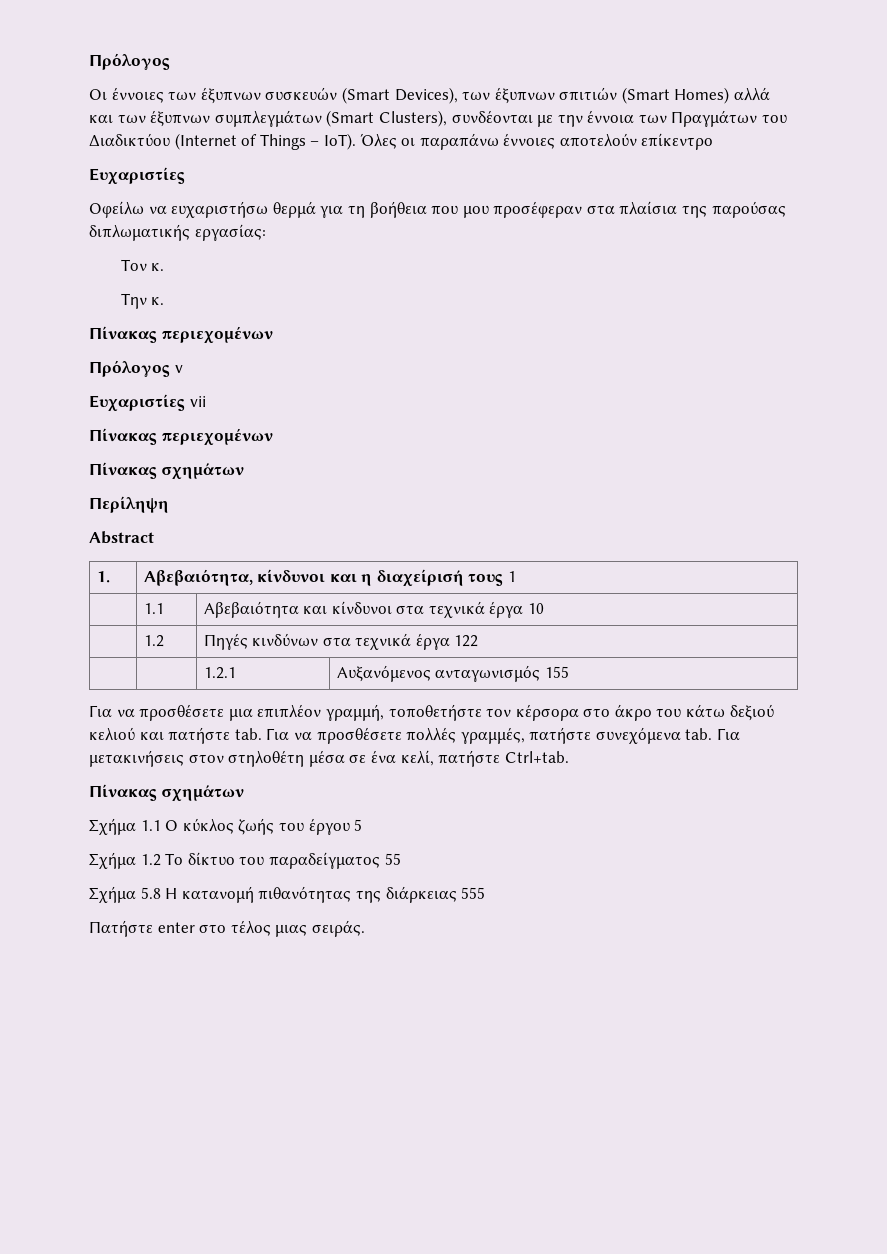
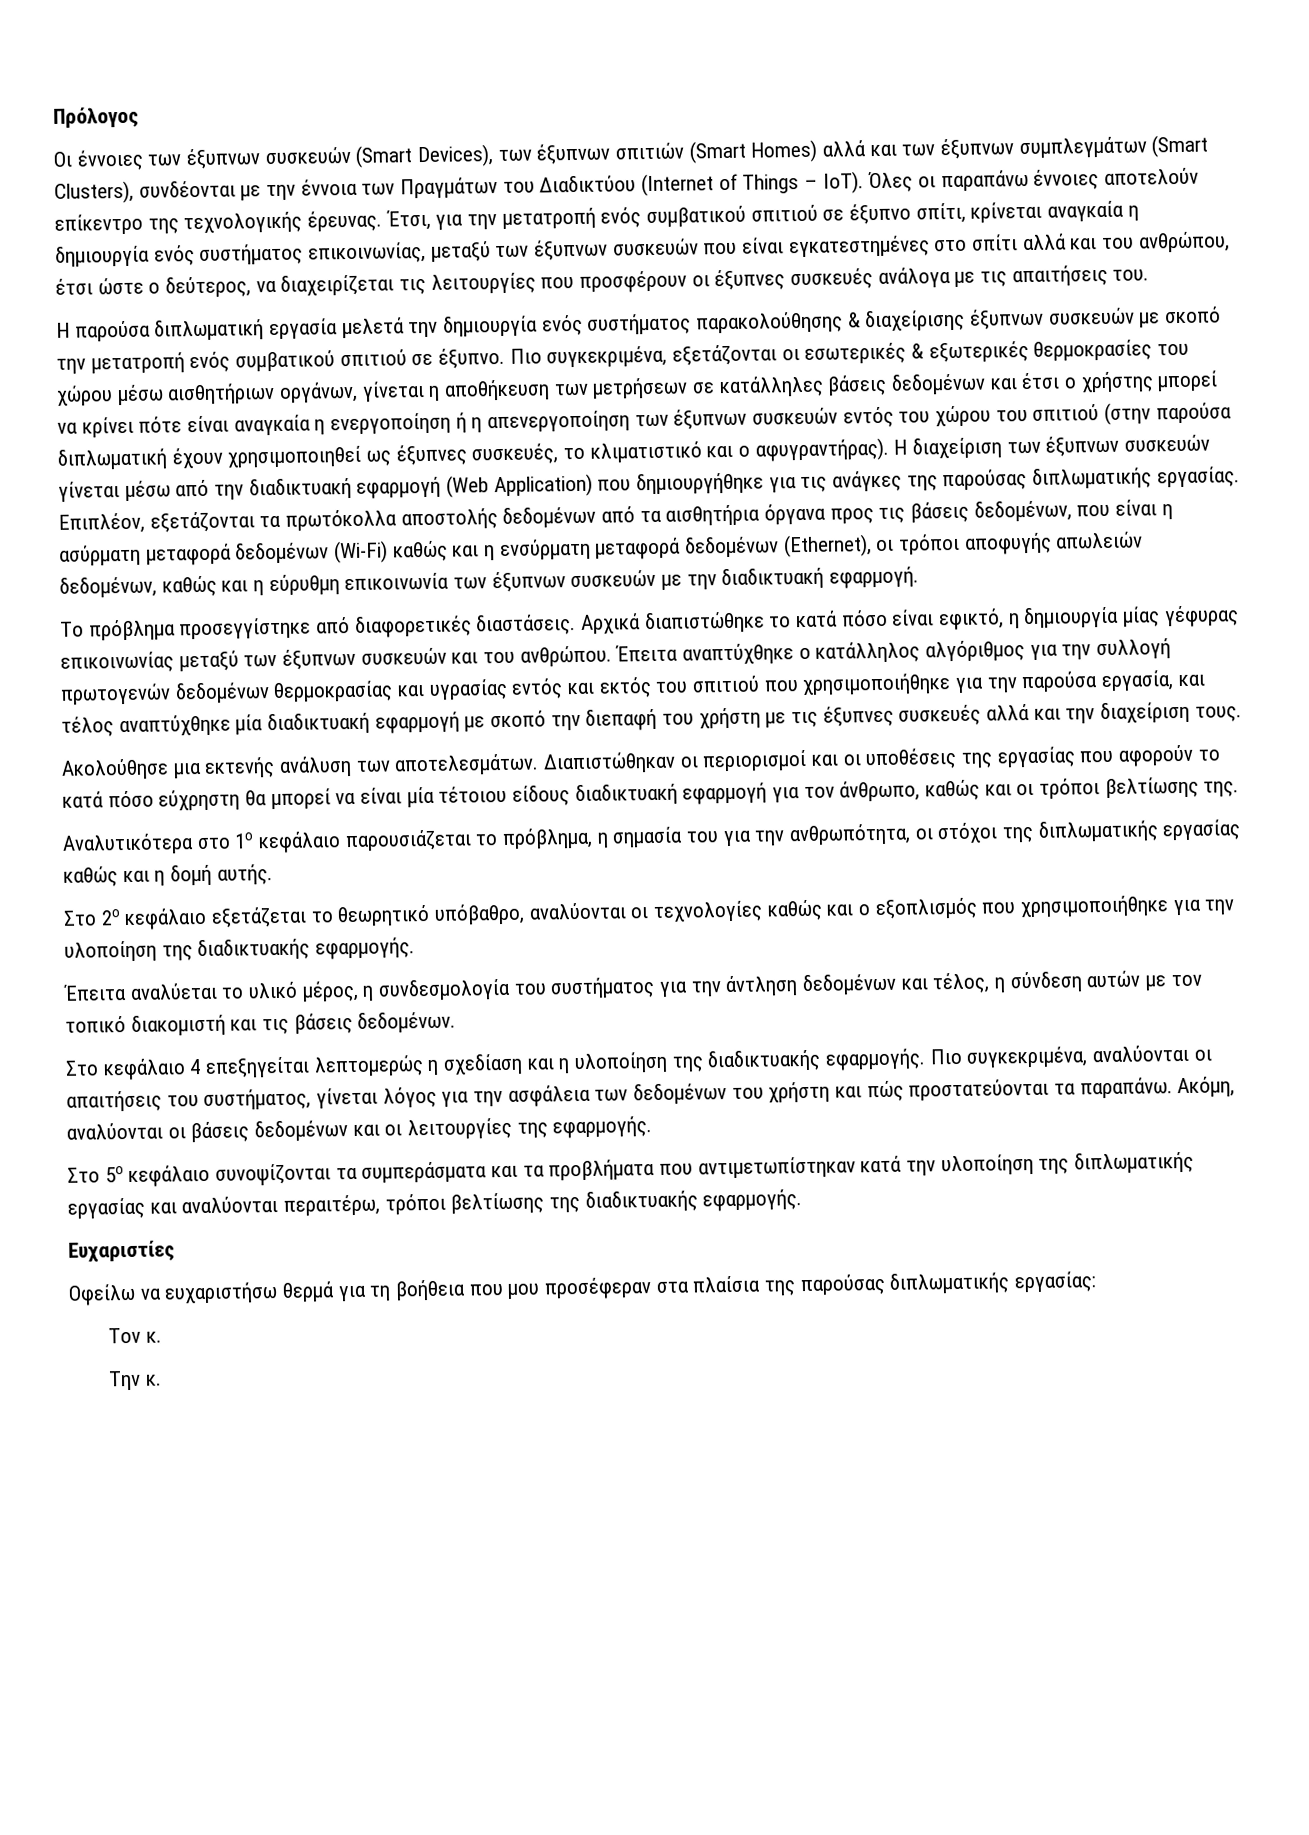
(714, 141) none -> [147,200,1139,234] [55,231,1230,267] [55,264,1150,298] [56,306,1222,342] [56,339,1190,374] [56,370,1219,406] [57,402,1232,438] [57,434,1211,470] [58,466,1240,502] [58,499,1173,534] [59,531,1144,566] [59,566,920,598] [60,605,1239,641] [60,638,1172,673] [60,670,1205,705] [61,701,1242,737] [61,744,1220,780] [62,776,1240,811] [62,819,1242,855] [63,864,273,887] [63,895,1236,931] [64,937,416,962] [63,970,1202,1002] [65,1011,457,1036] [65,1044,1212,1081] [66,1076,1236,1112] [66,1116,653,1143] [67,1151,1195,1188] [67,1189,803,1219] της τεχνολογικής έρευνας. Έτσι, για την μετατροπή ενός συμβατικού σπιτιού σε έξυπνο σπίτι, κρίνεται αναγκαία η δημιουργία ενός συστήματος επικοινωνίας, μεταξύ των έξυπνων συσκευών που είναι εγκατεστημένες στο σπίτι αλλά και του ανθρώπου, έτσι ώστε ο δεύτερος, να διαχειρίζεται τις λειτουργίες που προσφέρουν οι έξυπνες συσκευές ανάλογα με τις απαιτήσεις του. // Η παρούσα διπλωματική εργασία μελετά την δημιουργία ενός συστήματος παρακολούθησης & διαχείρισης έξυπνων συσκευών με σκοπό την μετατροπή ενός συμβατικού σπιτιού σε έξυπνο. Πιο συγκεκριμένα, εξετάζονται οι εσωτερικές & εξωτερικές θερμοκρασίες του χώρου μέσω αισθητήριων οργάνων, γίνεται η αποθήκευση των μετρήσεων σε κατάλληλες βάσεις δεδομένων και έτσι ο χρήστης μπορεί να κρίνει πότε είναι αναγκαία η ενεργοποίηση ή η απενεργοποίηση των έξυπνων συσκευών εντός του χώρου του σπιτιού (στην παρούσα διπλωματική έχουν χρησιμοποιηθεί ως έξυπνες συσκευές, το κλιματιστικό και ο αφυγραντήρας). Η διαχείριση των έξυπνων συσκευών γίνεται μέσω από την διαδικτυακή εφαρμογή (Web Application) που δημιουργήθηκε για τις ανάγκες της παρούσας διπλωματικής εργασίας. Επιπλέον, εξετάζονται τα πρωτόκολλα αποστολής δεδομένων από τα αισθητήρια όργανα προς τις βάσεις δεδομένων, που είναι η ασύρματη μεταφορά δεδομένων (Wi-Fi) καθώς και η ενσύρματη μεταφορά δεδομένων (Ethernet), οι τρόποι αποφυγής απωλειών δεδομένων, καθώς και η εύρυθμη επικοινωνία των έξυπνων συσκευών με την διαδικτυακή εφαρμογή. // Το πρόβλημα προσεγγίστηκε από διαφορετικές διαστάσεις. Αρχικά διαπιστώθηκε το κατά πόσο είναι εφικτό, η δημιουργία μίας γέφυρας επικοινωνίας μεταξύ των έξυπνων συσκευών και του ανθρώπου. Έπειτα αναπτύχθηκε ο κατάλληλος αλγόριθμος για την συλλογή πρωτογενών δεδομένων θερμοκρασίας και υγρασίας εντός και εκτός του σπιτιού που χρησιμοποιήθηκε για την παρούσα εργασία, και τέλος αναπτύχθηκε μία διαδικτυακή εφαρμογή με σκοπό την διεπαφή του χρήστη με τις έξυπνες συσκευές αλλά και την διαχείριση τους. // Ακολούθησε μια εκτενής ανάλυση των αποτελεσμάτων. Διαπιστώθηκαν οι περιορισμοί και οι υποθέσεις της εργασίας που αφορούν το κατά πόσο εύχρηστη θα μπορεί να είναι μία τέτοιου είδους διαδικτυακή εφαρμογή για τον άνθρωπο, καθώς και οι τρόποι βελτίωσης της. // Αναλυτικότερα στο 1ο κεφάλαιο παρουσιάζεται το πρόβλημα, η σημασία του για την ανθρωπότητα, οι στόχοι της διπλωματικής εργασίας καθώς και η δομή αυτής. // Στο 2ο κεφάλαιο εξετάζεται το θεωρητικό υπόβαθρο, αναλύονται οι τεχνολογίες καθώς και ο εξοπλισμός που χρησιμοποιήθηκε για την υλοποίηση της διαδικτυακής εφαρμογής. // Έπειτα αναλύεται το υλικό μέρος, η συνδεσμολογία του συστήματος για την άντληση δεδομένων και τέλος, η σύνδεση αυτών με τον τοπικό διακομιστή και τις βάσεις δεδομένων. // Στο κεφάλαιο 4 επεξηγείται λεπτομερώς η σχεδίαση και η υλοποίηση της διαδικτυακής εφαρμογής. Πιο συγκεκριμένα, αναλύονται οι απαιτήσεις του συστήματος, γίνεται λόγος για την ασφάλεια των δεδομένων του χρήστη και πώς προστατεύονται τα παραπάνω. Ακόμη, αναλύονται οι βάσεις δεδομένων και οι λειτουργίες της εφαρμογής. // Στο 5ο κεφάλαιο συνοψίζονται τα συμπεράσματα και τα προβλήματα που αντιμετωπίστηκαν κατά την υλοποίηση της διπλωματικής εργασίας και αναλύονται περαιτέρω, τρόποι βελτίωσης της διαδικτυακής εφαρμογής.
[89,326,273,344] [89,360,183,377] [89,394,206,412] [89,428,273,446] [89,462,244,480] [89,496,169,513] [89,531,154,544] [96,571,110,583] [143,569,517,587] [143,603,164,614] [203,601,545,618] [143,635,164,647] [203,633,479,650] [203,667,236,679] [336,665,569,682] [89,704,774,721] [89,727,741,744] [89,750,569,767] [89,784,244,802] [89,818,363,835] [89,852,401,869] [89,886,486,903] [89,920,365,937] // Πίνακας περιεχομένων // Πρόλογος v // Ευχαριστίες vii // Πίνακας περιεχομένων // Πίνακας σχημάτων // Περίληψη // Abstract // 1. | Αβεβαιότητα, κίνδυνοι και η διαχείρισή τους 1 // | 1.1 | Αβεβαιότητα και κίνδυνοι στα τεχνικά έργα 10 // | 1.2 | Πηγές κινδύνων στα τεχνικά έργα 122 // | | 1.2.1 | Αυξανόμενος ανταγωνισμός 155 // Για να προσθέσετε μια επιπλέον γραμμή, τοποθετήστε τον κέρσορα στο άκρο του κάτω δεξιού κελιού και πατήστε tab. Για να προσθέσετε πολλές γραμμές, πατήστε συνεχόμενα tab. Για μετακινήσεις στον στηλοθέτη μέσα σε ένα κελί, πατήστε Ctrl+tab. // Πίνακας σχημάτων // Σχήμα 1.1 Ο κύκλος ζωής του έργου 5 // Σχήμα 1.2 Το δίκτυο του παραδείγματος 55 // Σχήμα 5.8 Η κατανομή πιθανότητας της διάρκειας 555 // Πατήστε enter στο τέλος μιας σειράς. -> (162, 1380) none

